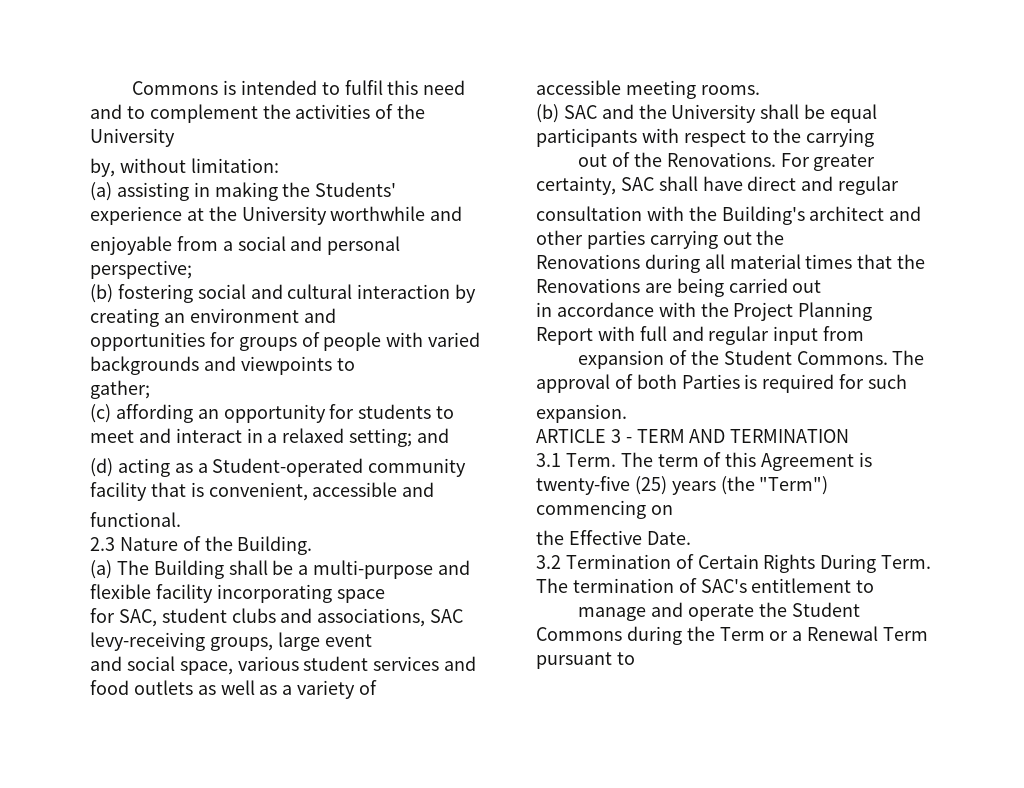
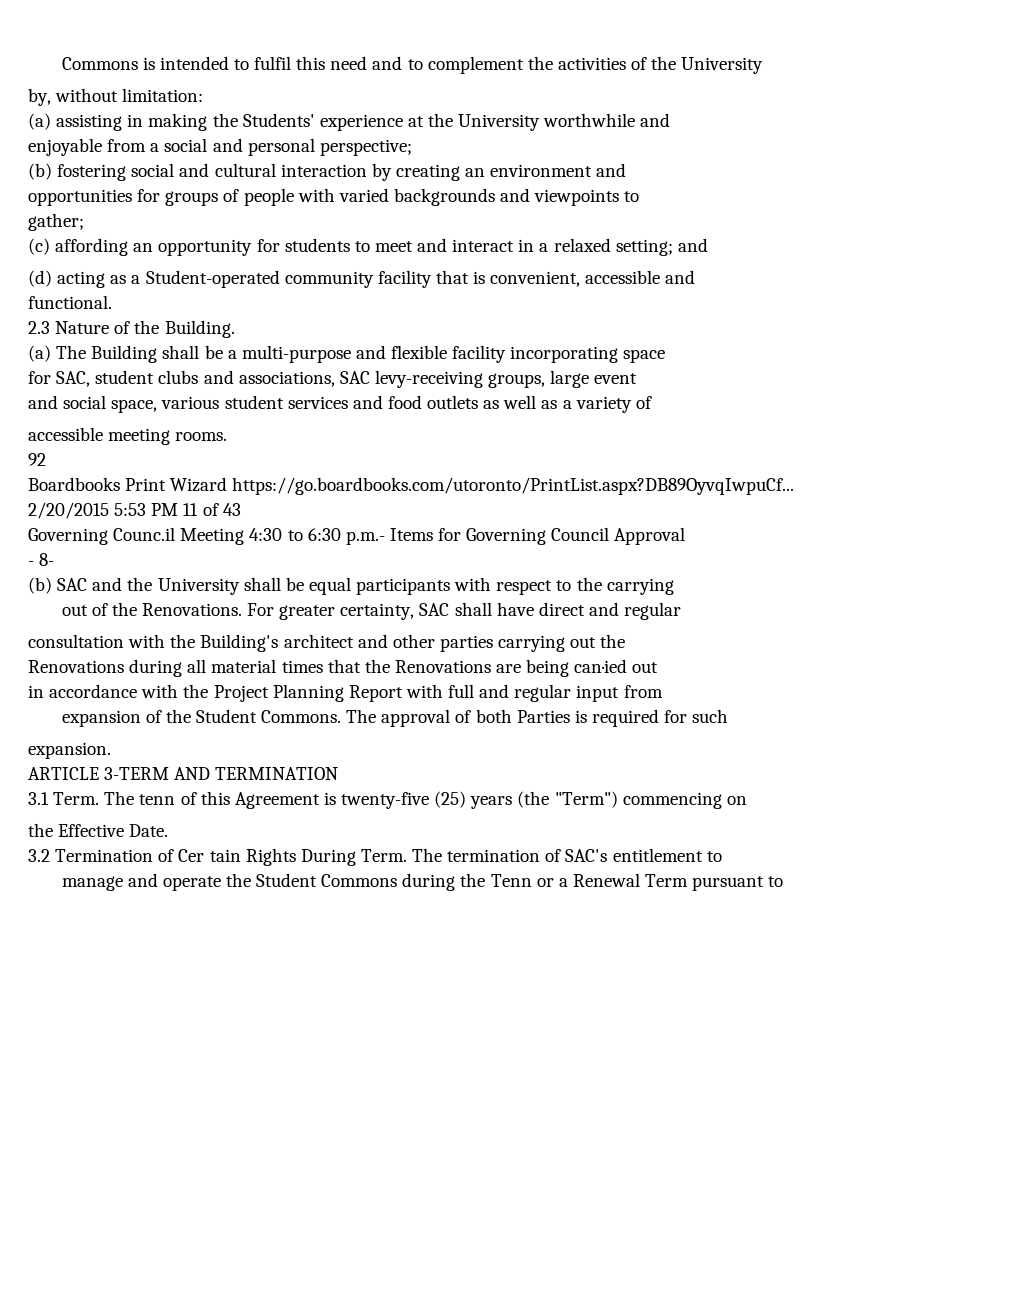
(760, 90) none -> [28,453,46,466] [28,477,795,495] [28,502,241,519] [28,527,686,545] [28,553,55,566] // 92 // Boardbooks Print Wizard https://go.boardbooks.com/utoronto/PrintList.aspx?DB89OyvqIwpuCf... // 2/20/2015 5:53 PM 11 of 43 // Governing Counc.il Meeting 4:30 to 6:30 p.m.- Items for Governing Council Approval // - 8-
[728,278,788,293] carried -> [574,659,628,673] can·ied
[610,429,685,443] 3 - TERM -> [104,767,170,780] 3-TERM
[657,454,699,467] term -> [139,794,176,805] tenn
[697,554,759,569] Certain -> [178,849,241,862] Cer tain
[719,627,765,641] Term -> [490,874,532,887] Tenn

